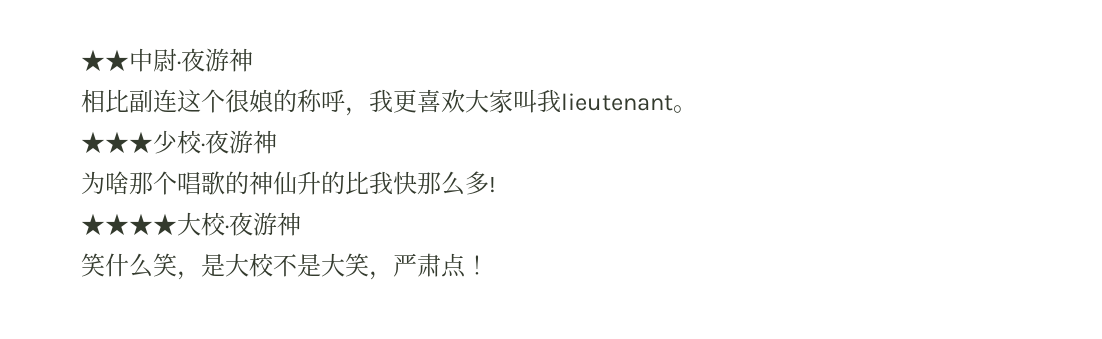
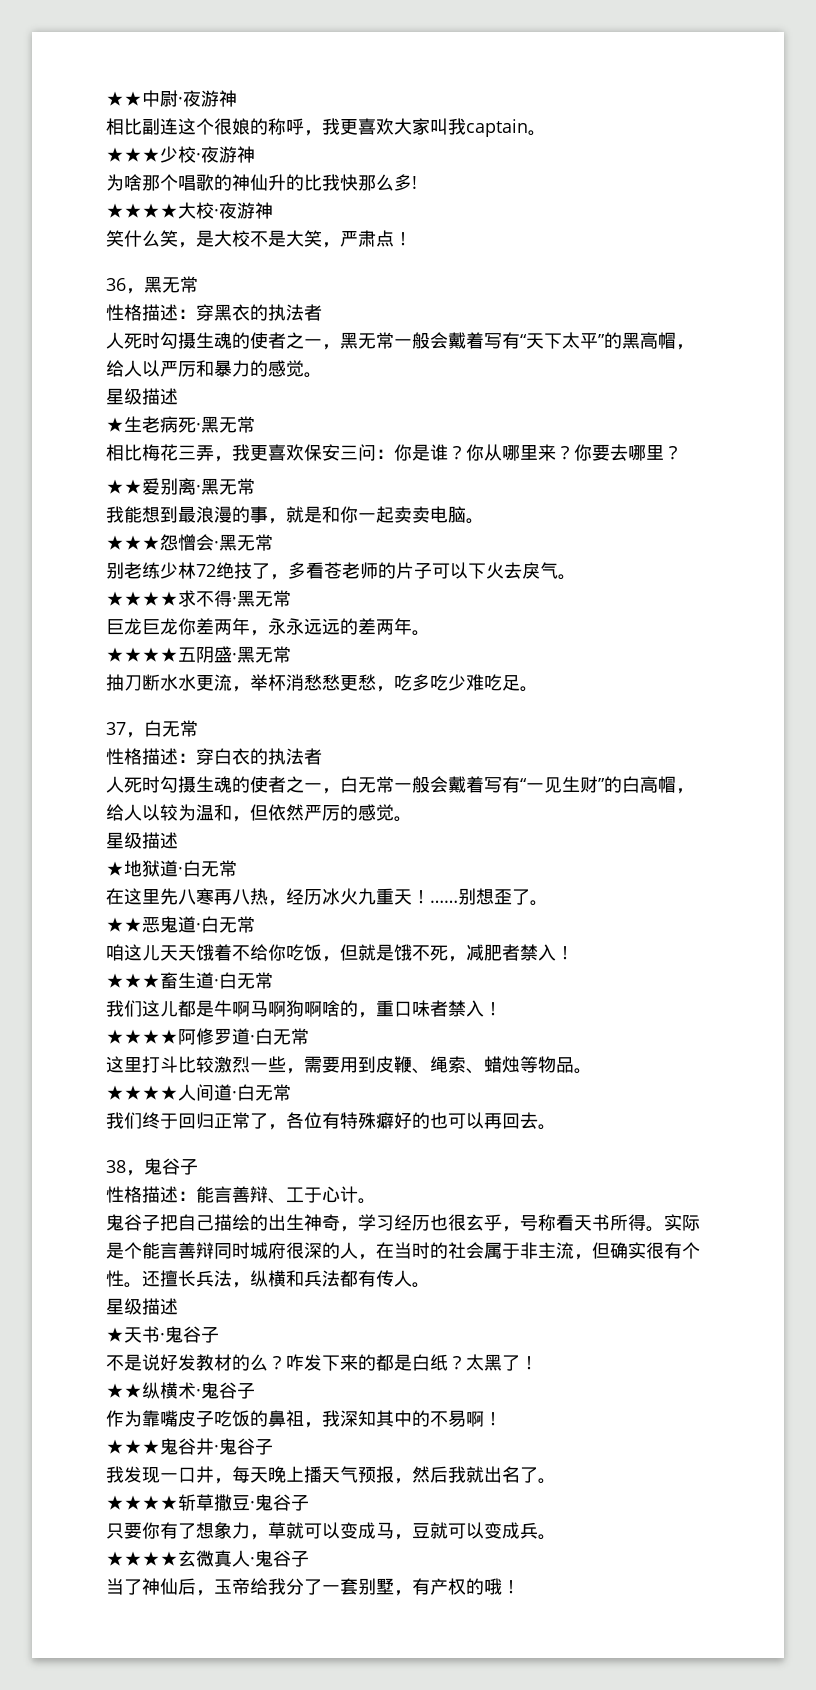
[561,93,673,111] lieutenant -> [466,119,528,137] captain
(489, 265) none -> [106,276,198,294] [106,304,322,321] [106,332,694,350] [106,360,322,378] [106,388,178,405] [106,416,255,433] [106,444,682,462] [106,478,255,495] [106,506,484,524] [106,534,273,551] [106,562,576,580] [106,590,291,607] [106,618,430,636] [106,646,291,663] [106,674,538,692] [106,720,198,738] [106,748,322,765] [106,776,694,794] [106,804,412,822] [106,832,178,849] [106,860,237,877] [106,888,548,906] [106,916,255,933] [106,944,574,962] [106,972,273,989] [106,1000,502,1018] [106,1028,309,1045] [106,1056,592,1074] [106,1084,291,1101] [106,1112,556,1130] [106,1158,198,1176] [106,1186,376,1204] [106,1214,700,1232] [106,1242,700,1260] [106,1270,430,1288] [106,1298,178,1315] [106,1326,219,1343] [106,1354,538,1371] [106,1382,255,1399] [106,1410,502,1428] [106,1438,273,1455] [106,1466,556,1484] [106,1494,309,1511] [106,1522,556,1540] [106,1550,309,1567] [106,1578,520,1596] // 36，黑无常 // 性格描述：穿黑衣的执法者 // 人死时勾摄生魂的使者之一，黑无常一般会戴着写有“天下太平”的黑高帽，给人以严厉和暴力的感觉。 // 星级描述 // ★生老病死·黑无常 // 相比梅花三弄，我更喜欢保安三问：你是谁？你从哪里来？你要去哪里？ // ★★爱别离·黑无常 // 我能想到最浪漫的事，就是和你一起卖卖电脑。 // ★★★怨憎会·黑无常 // 别老练少林72绝技了，多看苍老师的片子可以下火去戾气。 // ★★★★求不得·黑无常 // 巨龙巨龙你差两年，永永远远的差两年。 // ★★★★五阴盛·黑无常 // 抽刀断水水更流，举杯消愁愁更愁，吃多吃少难吃足。 // 37，白无常 // 性格描述：穿白衣的执法者 // 人死时勾摄生魂的使者之一，白无常一般会戴着写有“一见生财”的白高帽，给人以较为温和，但依然严厉的感觉。 // 星级描述 // ★地狱道·白无常 // 在这里先八寒再八热，经历冰火九重天！……别想歪了。 // ★★恶鬼道·白无常 // 咱这儿天天饿着不给你吃饭，但就是饿不死，减肥者禁入！ // ★★★畜生道·白无常 // 我们这儿都是牛啊马啊狗啊啥的，重口味者禁入！ // ★★★★阿修罗道·白无常 // 这里打斗比较激烈一些，需要用到皮鞭、绳索、蜡烛等物品。 // ★★★★人间道·白无常 // 我们终于回归正常了，各位有特殊癖好的也可以再回去。 // 38，鬼谷子 // 性格描述：能言善辩、工于心计。 // 鬼谷子把自己描绘的出生神奇，学习经历也很玄乎，号称看天书所得。实际是个能言善辩同时城府很深的人，在当时的社会属于非主流，但确实很有个性。还擅长兵法，纵横和兵法都有传人。 // 星级描述 // ★天书·鬼谷子 // 不是说好发教材的么？咋发下来的都是白纸？太黑了！ // ★★纵横术·鬼谷子 // 作为靠嘴皮子吃饭的鼻祖，我深知其中的不易啊！ // ★★★鬼谷井·鬼谷子 // 我发现一口井，每天晚上播天气预报，然后我就出名了。 // ★★★★斩草撒豆·鬼谷子 // 只要你有了想象力，草就可以变成马，豆就可以变成兵。 // ★★★★玄微真人·鬼谷子 // 当了神仙后，玉帝给我分了一套别墅，有产权的哦！

